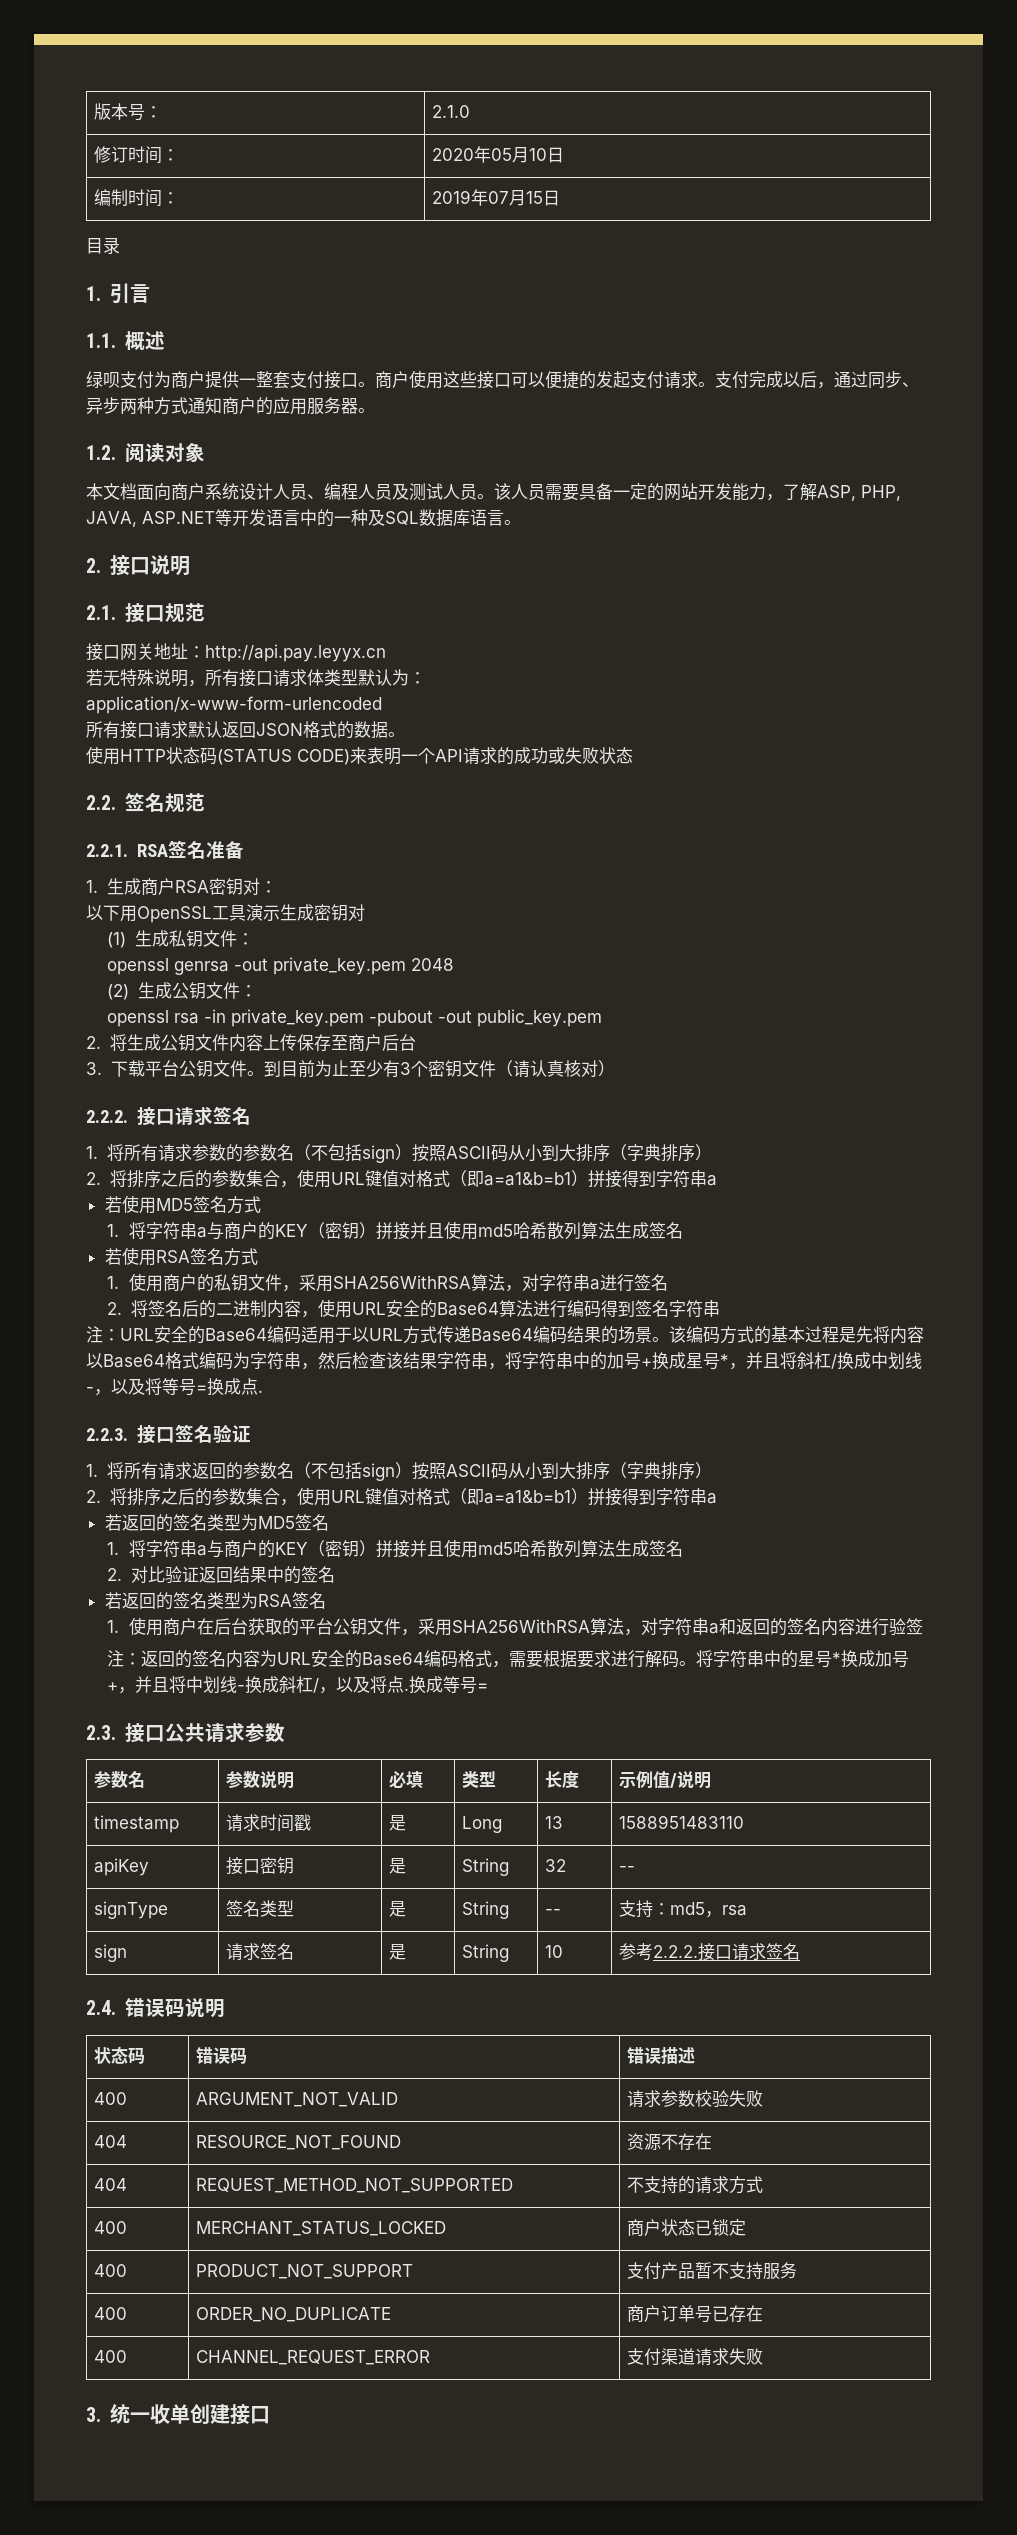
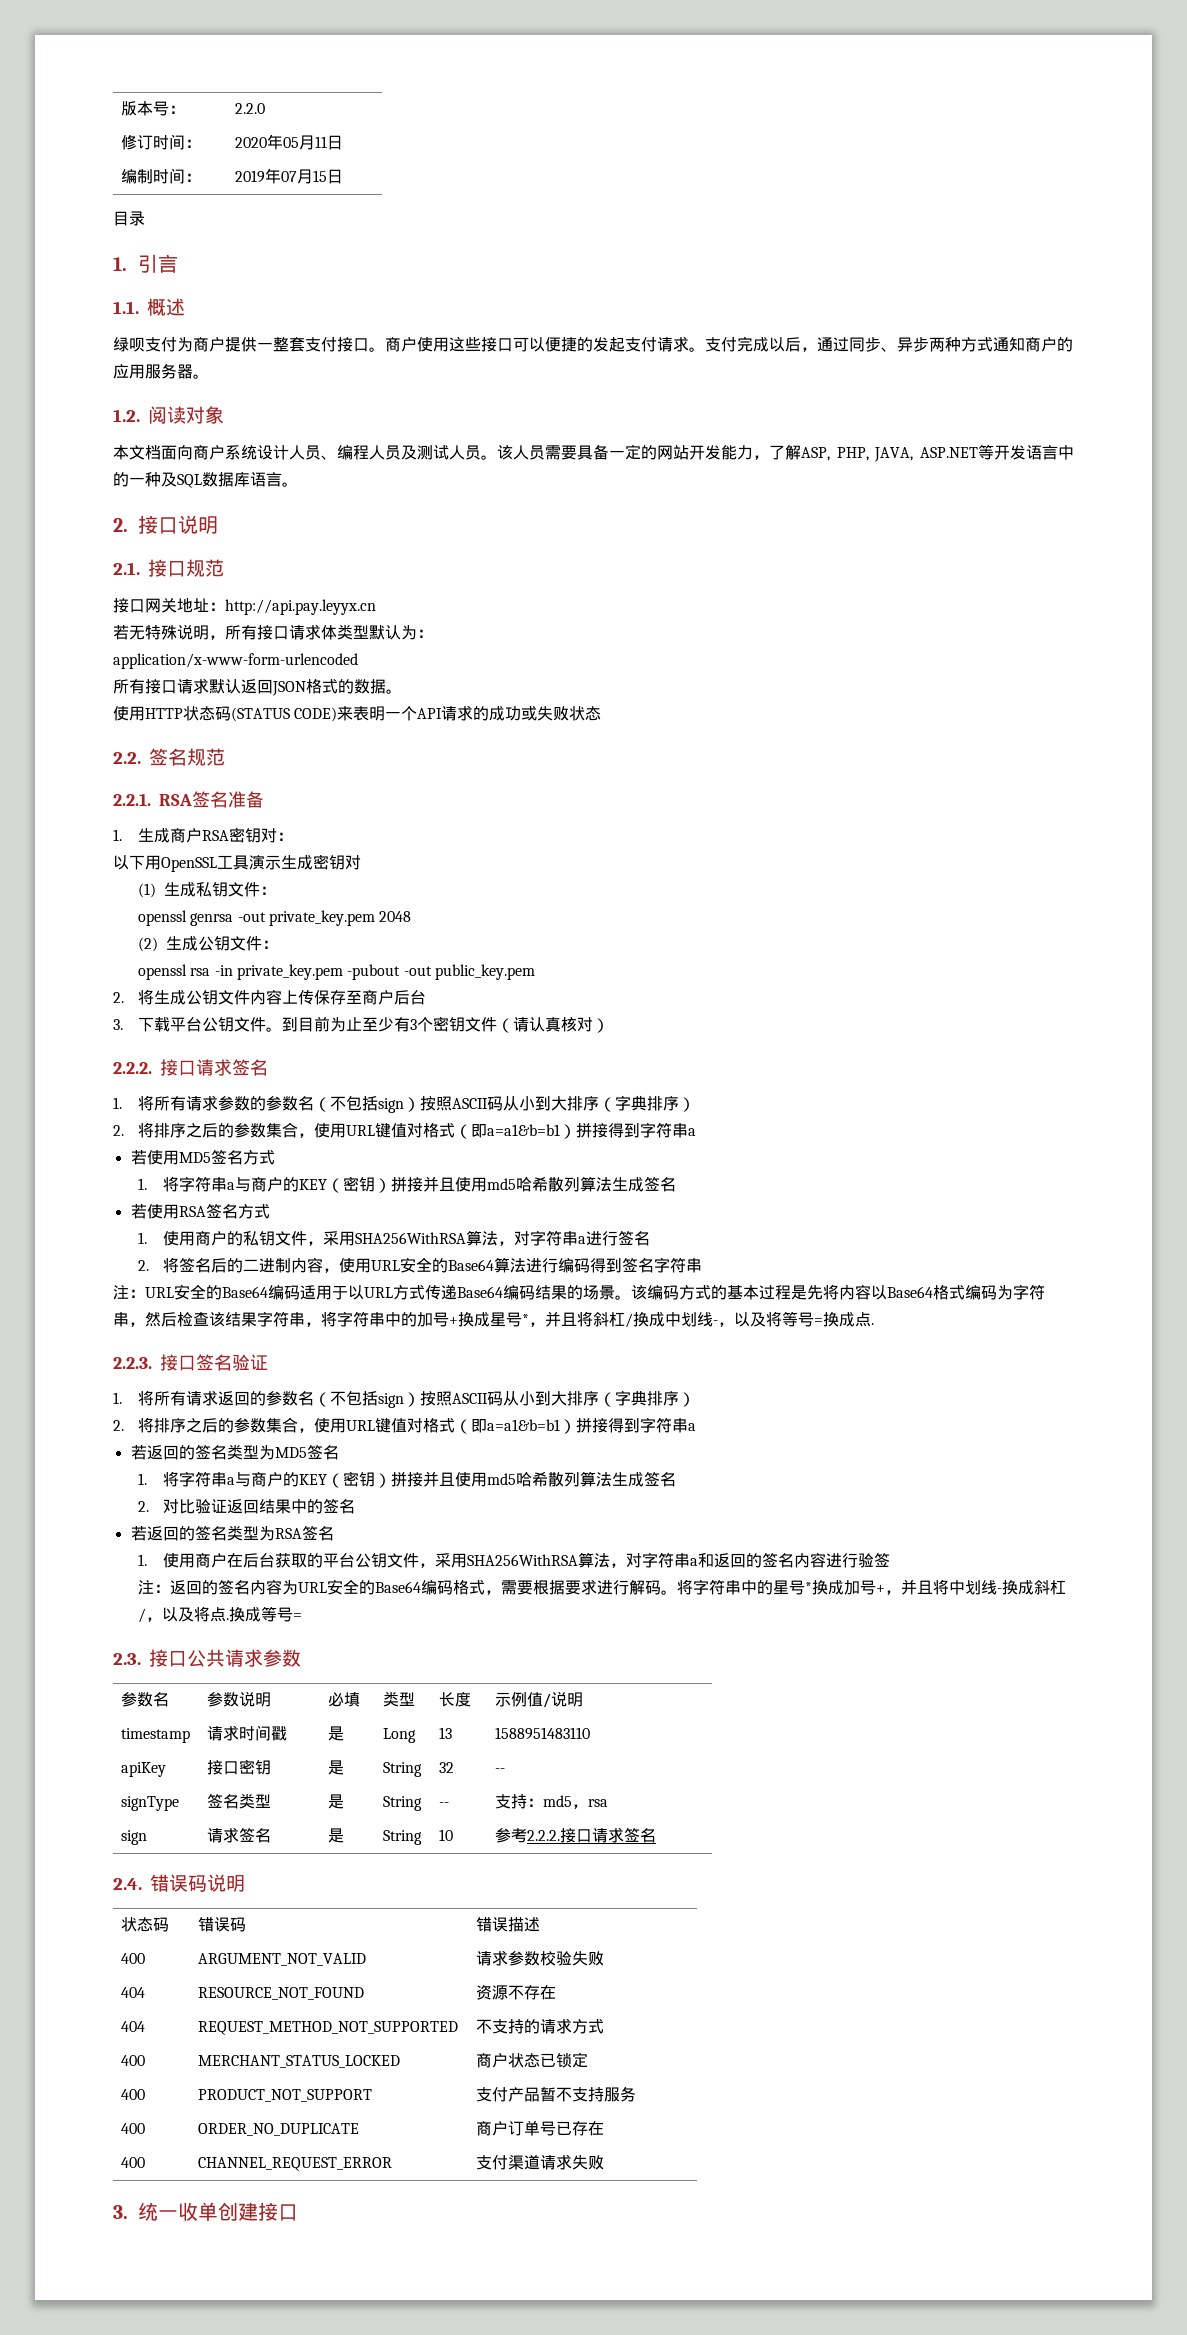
[431,105,470,118] 2.1.0 -> [235,103,266,114] 2.2.0
[528,148,547,161] 10 -> [315,136,328,148] 11

